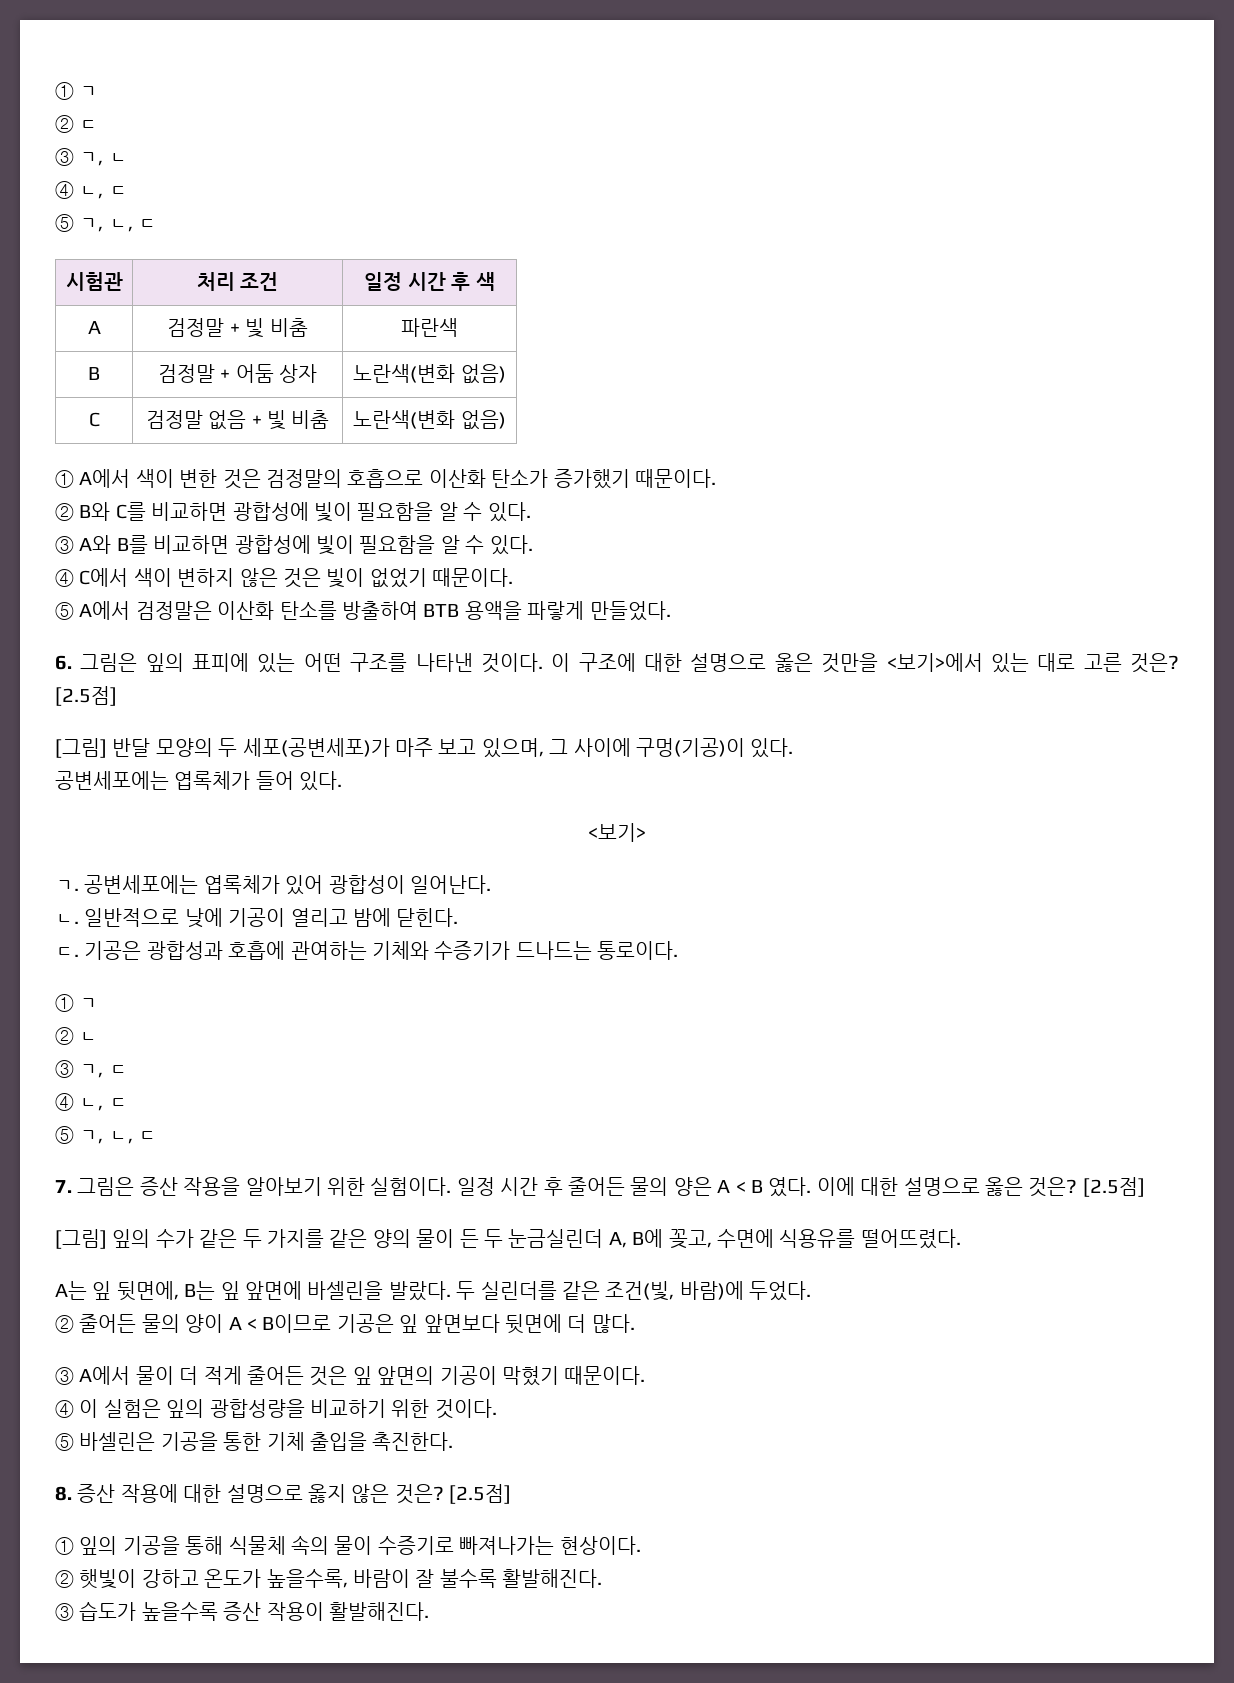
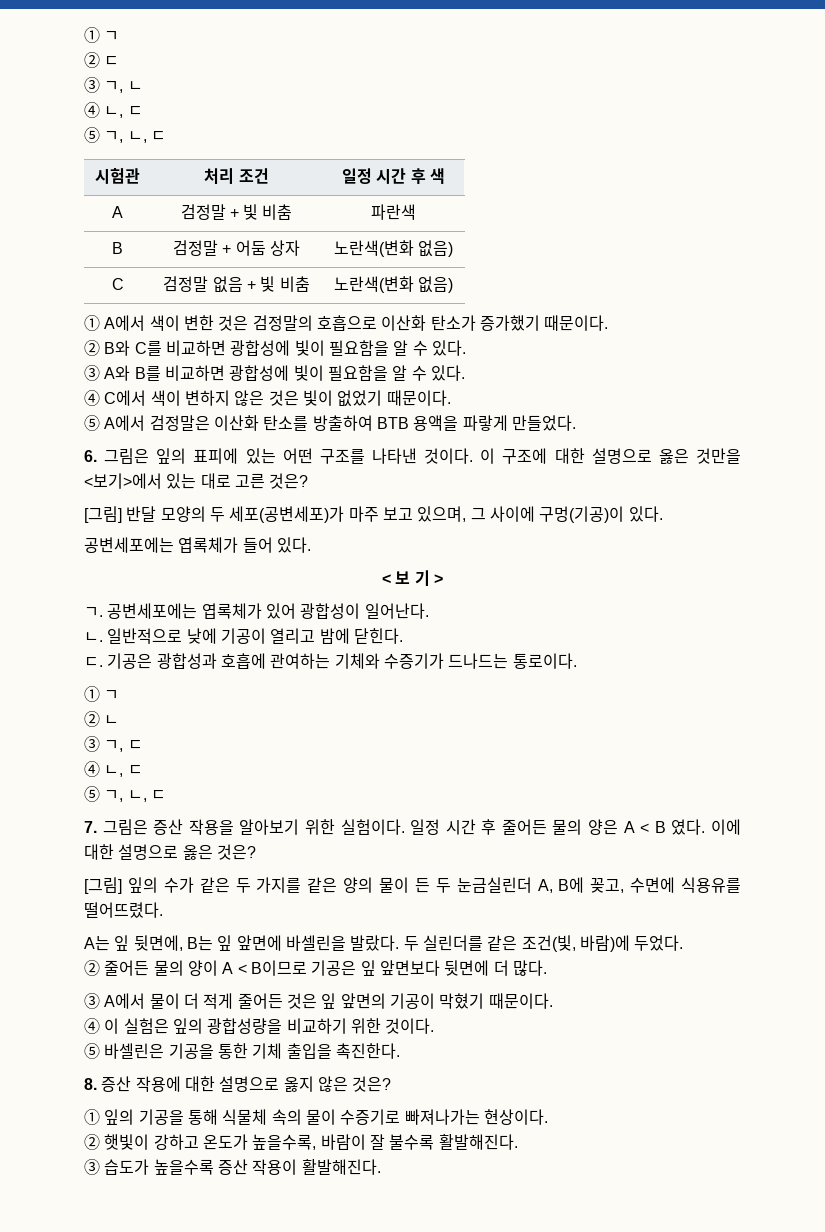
[55,686,117,706] [2.5점] -> (309, 481) none
[588,823,646,842] <보기> -> [382,570,443,586] < 보 기 >
[1082,1177,1145,1197] [2.5점] -> (256, 852) none
[449,1484,512,1504] [2.5점] -> (392, 1084) none

